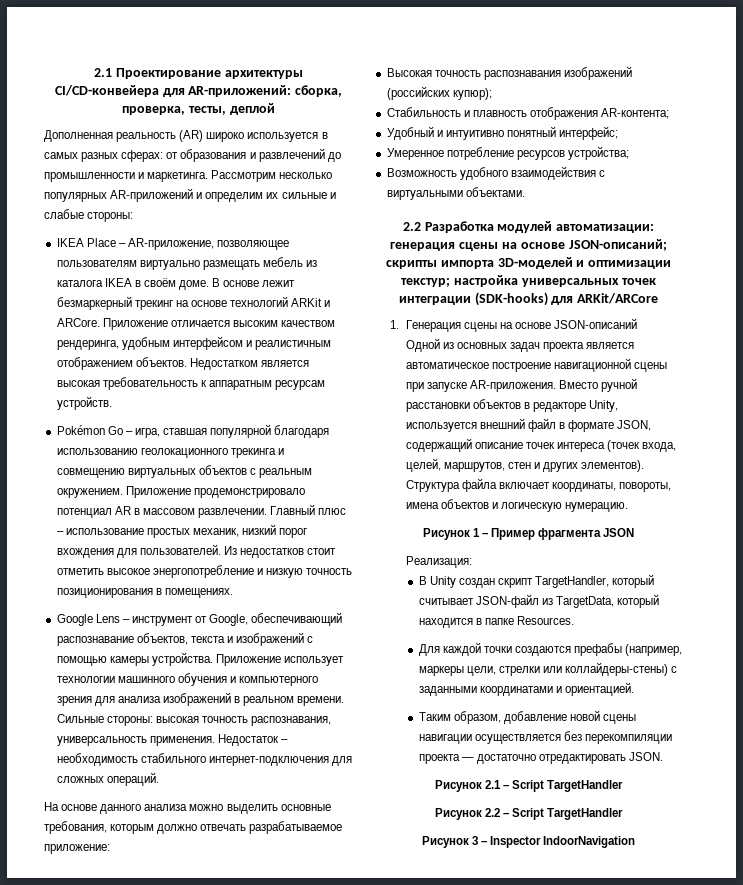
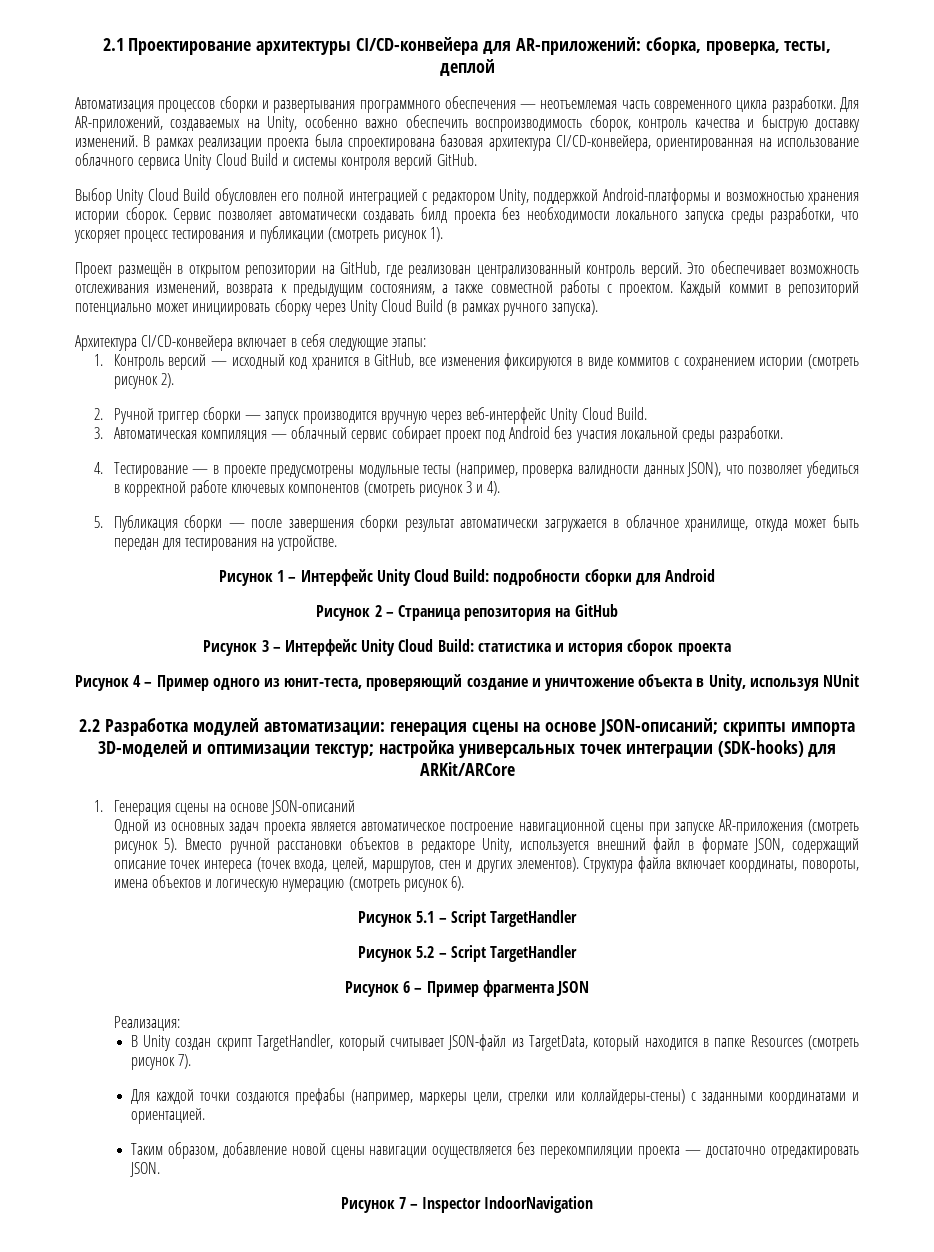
[44,130,328,142] [44,148,341,162] [44,170,333,182] [44,188,336,202] [44,209,134,222] [56,238,290,250] [56,257,318,270] [56,278,296,290] [56,296,331,310] [56,318,336,330] [56,336,332,350] [56,357,309,370] [56,377,326,390] [56,396,112,410] [56,424,330,438] [56,448,284,458] [56,465,313,478] [56,486,305,498] [56,504,347,518] [56,524,308,538] [56,544,337,558] [56,565,353,578] [56,588,233,598] [56,612,343,626] [56,632,314,646] [56,652,345,666] [56,673,319,686] [56,692,345,706] [56,714,332,726] [56,734,288,746] [56,753,352,766] [56,772,159,786] [44,802,331,814] [44,821,343,834] [44,844,110,854] [386,66,632,80] [386,86,492,100] [386,107,670,120] [386,126,619,140] [386,146,629,160] [386,166,605,180] [386,187,525,200] Дополненная реальность (AR) широко используется в самых разных сферах: от образования и развлечений до промышленности и маркетинга. Рассмотрим несколько популярных AR-приложений и определим их сильные и слабые стороны: // IKEA Place – AR-приложение, позволяющее пользователям виртуально размещать мебель из каталога IKEA в своём доме. В основе лежит безмаркерный трекинг на основе технологий ARKit и ARCore. Приложение отличается высоким качеством рендеринга, удобным интерфейсом и реалистичным отображением объектов. Недостатком является высокая требовательность к аппаратным ресурсам устройств. // Pokémon Go – игра, ставшая популярной благодаря использованию геолокационного трекинга и совмещению виртуальных объектов с реальным окружением. Приложение продемонстрировало потенциал AR в массовом развлечении. Главный плюс – использование простых механик, низкий порог вхождения для пользователей. Из недостатков стоит отметить высокое энергопотребление и низкую точность позиционирования в помещениях. // Google Lens – инструмент от Google, обеспечивающий распознавание объектов, текста и изображений с помощью камеры устройства. Приложение использует технологии машинного обучения и компьютерного зрения для анализа изображений в реальном времени. Сильные стороны: высокая точность распознавания, универсальность применения. Недостаток – необходимость стабильного интернет-подключения для сложных операций. // На основе данного анализа можно выделить основные требования, которым должно отвечать разрабатываемое приложение: // Высокая точность распознавания изображений (российских купюр); // Стабильность и плавность отображения AR-контента; // Удобный и интуитивно понятный интерфейс; // Умеренное потребление ресурсов устройства; // Возможность удобного взаимодействия с виртуальными объектами. -> [75,96,859,113] [75,115,860,132] [75,134,860,151] [75,153,477,170] [75,188,859,205] [75,207,859,224] [74,226,444,243] [75,261,859,278] [75,280,860,297] [75,299,599,316] [75,334,427,351] [94,353,860,370] [113,373,174,389] [94,407,647,424] [94,426,784,443] [94,461,859,478] [113,480,501,497] [94,515,859,532] [113,535,338,551] [219,569,715,586] [316,604,618,621] [203,639,731,656] [75,674,859,691] Автоматизация процессов сборки и развертывания программного обеспечения — неотъемлемая часть современного цикла разработки. Для AR-приложений, создаваемых на Unity, особенно важно обеспечить воспроизводимость сборок, контроль качества и быструю доставку изменений. В рамках реализации проекта была спроектирована базовая архитектура CI/CD-конвейера, ориентированная на использование облачного сервиса Unity Cloud Build и системы контроля версий GitHub. // Выбор Unity Cloud Build обусловлен его полной интеграцией с редактором Unity, поддержкой Android-платформы и возможностью хранения истории сборок. Сервис позволяет автоматически создавать билд проекта без необходимости локального запуска среды разработки, что ускоряет процесс тестирования и публикации (смотреть рисунок 1). // Проект размещён в открытом репозитории на GitHub, где реализован централизованный контроль версий. Это обеспечивает возможность отслеживания изменений, возврата к предыдущим состояниям, а также совместной работы с проектом. Каждый коммит в репозиторий потенциально может инициировать сборку через Unity Cloud Build (в рамках ручного запуска). // Архитектура CI/CD-конвейера включает в себя следующие этапы: // 1. Контроль версий — исходный код хранится в GitHub, все изменения фиксируются в виде коммитов с сохранением истории (смотреть рисунок 2). // 2. Ручной триггер сборки — запуск производится вручную через веб-интерфейс Unity Cloud Build. // 3. Автоматическая компиляция — облачный сервис собирает проект под Android без участия локальной среды разработки. // 4. Тестирование — в проекте предусмотрены модульные тесты (например, проверка валидности данных JSON), что позволяет убедиться в корректной работе ключевых компонентов (смотреть рисунок 3 и 4). // 5. Публикация сборки — после завершения сборки результат автоматически загружается в облачное хранилище, откуда может быть передан для тестирования на устройстве. // Рисунок 1 – Интерфейс Unity Cloud Build: подробности сборки для Android // Рисунок 2 – Страница репозитория на GitHub // Рисунок 3 – Интерфейс Unity Cloud Build: статистика и история сборок проекта // Рисунок 4 – Пример одного из юнит-теста, проверяющий создание и уничтожение объекта в Unity, используя NUnit
[470,380,557,392] AR-приложения. -> [718,819,859,835] [113,838,178,854] AR-приложения (смотреть рисунок 5).
[565,502,629,512] [422,528,480,540] нумерацию. // Рисунок 1 -> [282,876,465,892] [358,910,577,927] [358,945,577,962] [345,981,411,997] нумерацию (смотреть рисунок 6). // Рисунок 5.1 – Script TargetHandler // Рисунок 5.2 – Script TargetHandler // Рисунок 6
[516,616,574,625] Resources. -> [750,1035,860,1051] [130,1054,191,1070] Resources (смотреть рисунок 7).
[484,780,624,792] [434,808,624,820] [421,836,478,848] 2.1 – Script TargetHandler // Рисунок 2.2 – Script TargetHandler // Рисунок 3 -> [398,1197,406,1209] 7

